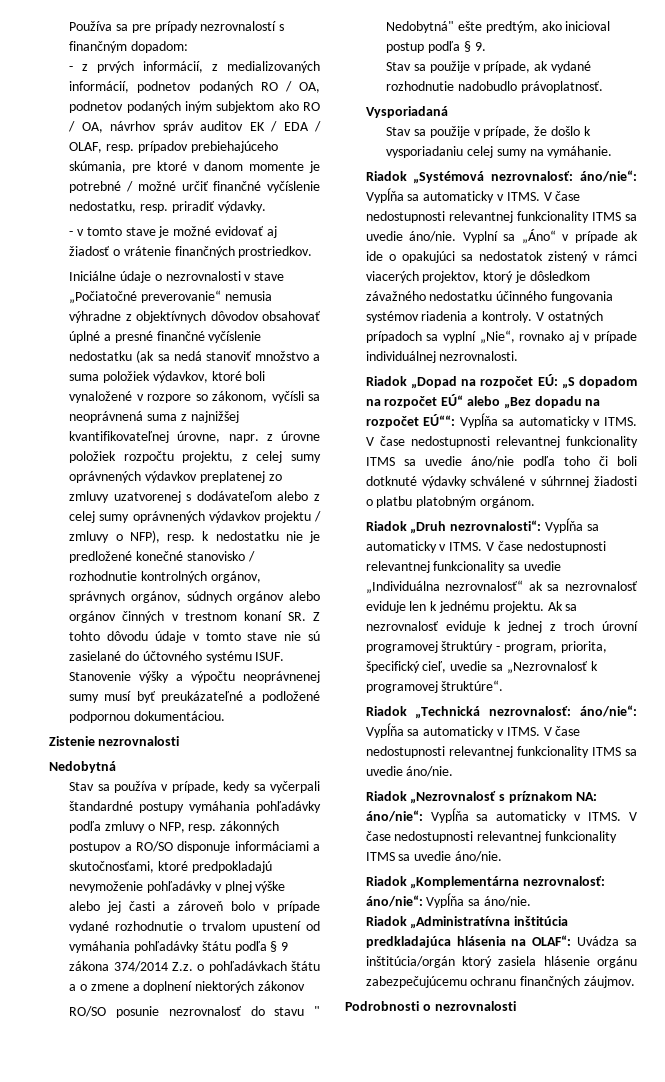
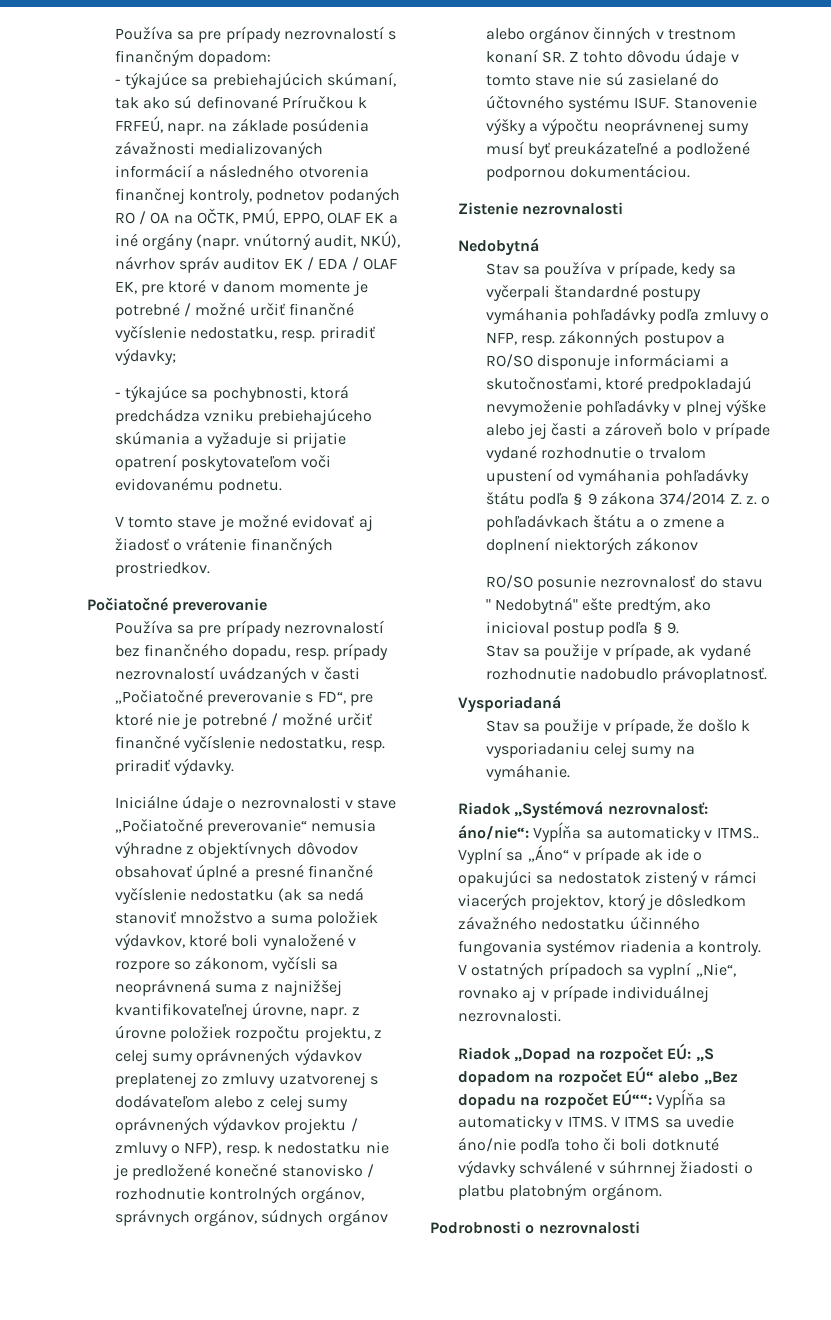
[82,61,320,73] [69,81,320,93] [69,101,320,113] [68,121,103,133] z prvých informácií, z medializovaných informácií, podnetov podaných RO / OA, podnetov podaných iným subjektom ako RO / OA, -> [125,72,397,89] [114,95,368,109] [114,116,370,135] [114,141,324,158] [114,164,369,178] [114,187,400,204] [114,208,398,225] [114,231,401,250] týkajúce sa prebiehajúcich skúmaní, tak ako sú definované Príručkou k FRFEÚ, napr. na základe posúdenia závažnosti medializovaných informácií a následného otvorenia finančnej kontroly, podnetov podaných RO / OA na OČTK, PMÚ, EPPO, OLAF EK a iné orgány (napr. vnútorný audit, NKÚ),
[69,141,278,153] [69,161,127,173] OLAF, resp. prípadov prebiehajúceho skúmania, -> [363,258,398,270] [114,281,137,294] OLAF EK,
[217,201,266,213] [69,229,85,236] výdavky. // - v -> [114,348,176,365] [114,385,350,402] [114,408,373,425] [114,431,347,448] [114,454,332,471] [114,477,283,494] [114,516,124,527] výdavky; // - týkajúce sa pochybnosti, ktorá predchádza vzniku prebiehajúceho skúmania a vyžaduje si prijatie opatrení poskytovateľom voči evidovanému podnetu. // V
(313, 252) none -> [86,597,268,614] [114,620,385,637] [114,643,389,660] [114,666,360,683] [114,689,374,706] [114,712,372,729] [114,735,385,752] [114,758,235,775] // Počiatočné preverovanie // Používa sa pre prípady nezrovnalostí bez finančného dopadu, resp. prípady nezrovnalostí uvádzaných v časti „Počiatočné preverovanie s FD“, pre ktoré nie je potrebné / možné určiť finančné vyčíslenie nedostatku, resp. priradiť výdavky.
[171,962,193,971] Z.z. -> [729,493,758,505] Z. z.
[506,191,581,201] [365,211,637,223] [365,231,457,242] ITMS. V čase nedostupnosti relevantnej funkcionality ITMS sa uvedie áno/nie. -> [716,827,759,839] ITMS..
[379,436,638,448] čase nedostupnosti relevantnej funkcionality -> (620, 1121) none
[365,518,599,534] [365,541,606,553] [365,561,561,573] [365,580,637,594] [365,601,578,613] [365,621,638,633] [365,641,607,653] [365,661,598,674] [365,680,504,693] [365,705,637,719] [365,723,581,738] [365,746,637,758] [365,766,454,777] [365,791,597,804] [365,808,637,823] [365,831,617,843] [365,851,502,862] [365,876,606,889] [365,893,531,908] [365,916,569,929] [365,935,637,948] [365,956,637,968] [365,976,635,988] // Riadok „Druh nezrovnalosti“: Vypĺňa sa automaticky v ITMS. V čase nedostupnosti relevantnej funkcionality sa uvedie „Individuálna nezrovnalosť“ ak sa nezrovnalosť eviduje len k jednému projektu. Ak sa nezrovnalosť eviduje k jednej z troch úrovní programovej štruktúry - program, priorita, špecifický cieľ, uvedie sa „Nezrovnalosť k programovej štruktúre“. // Riadok „Technická nezrovnalosť: áno/nie“: Vypĺňa sa automaticky v ITMS. V čase nedostupnosti relevantnej funkcionality ITMS sa uvedie áno/nie. // Riadok „Nezrovnalosť s príznakom NA: áno/nie“: Vypĺňa sa automaticky v ITMS. V čase nedostupnosti relevantnej funkcionality ITMS sa uvedie áno/nie. // Riadok „Komplementárna nezrovnalosť: áno/nie“: Vypĺňa sa áno/nie. // Riadok „Administratívna inštitúcia predkladajúca hlásenia na OLAF“: Uvádza sa inštitúcia/orgán ktorý zasiela hlásenie orgánu zabezpečujúcemu ochranu finančných záujmov. -> (662, 1191) none

